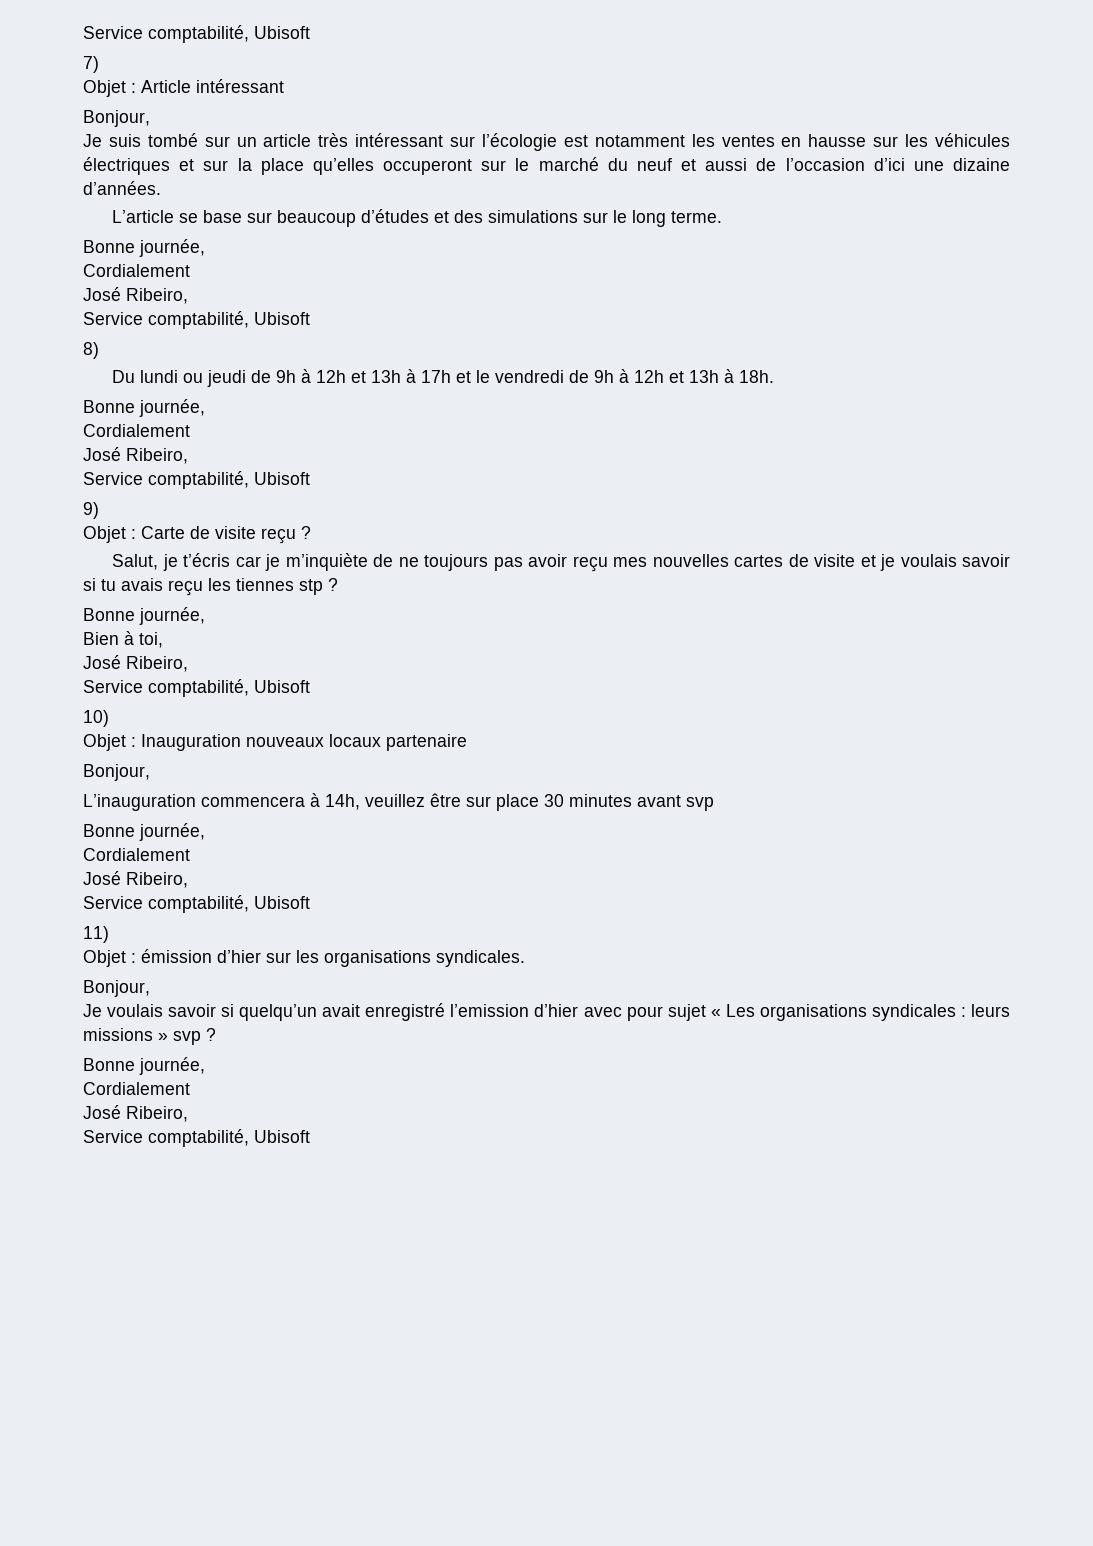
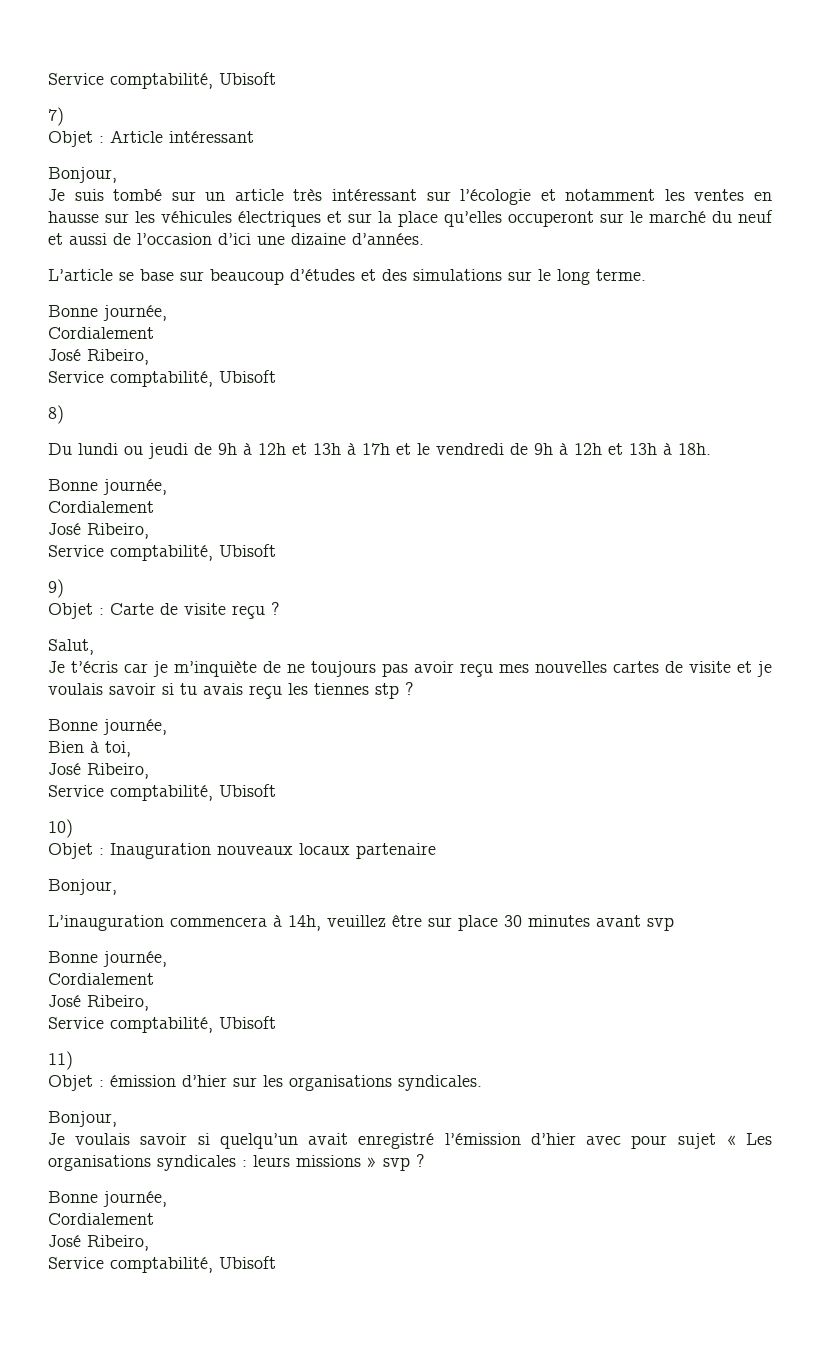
[563,135,588,147] est -> [540,189,556,201] et
[162,554,178,571] je -> [48,661,65,673] // Je
[450,1004,530,1017] l’emission -> [444,1133,521,1145] l’émission

